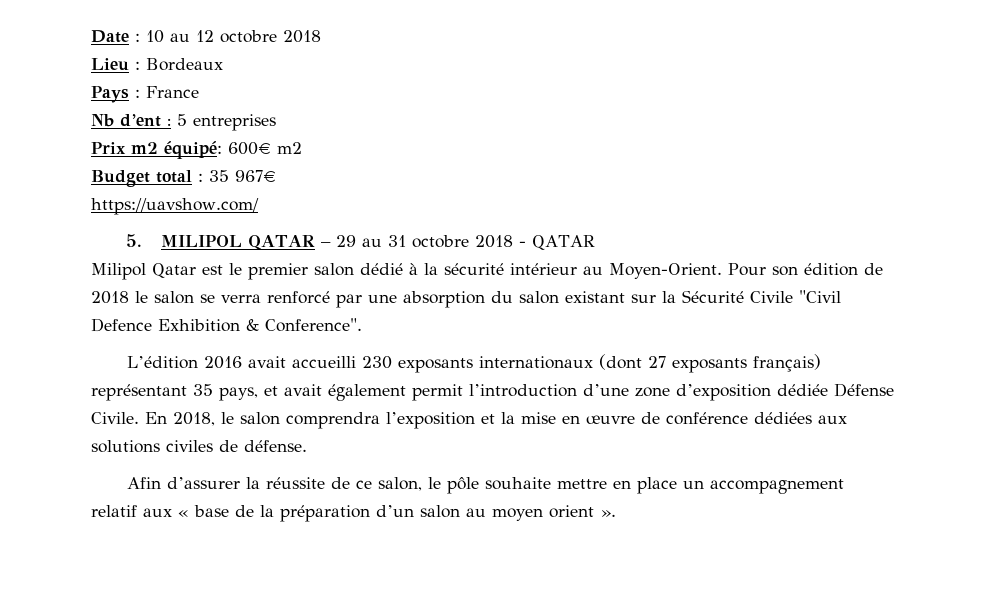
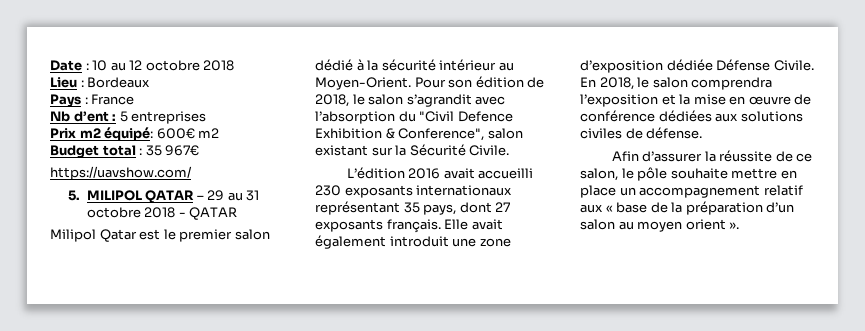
[91,291,513,308] 2018 le salon se verra renforcé par une absorption du -> [315,94,506,107] [315,111,513,124] [315,128,485,141] 2018, le salon s’agrandit avec l’absorption du "Civil Defence Exhibition & Conference",
[750,290,841,303] [91,318,362,332] Civile "Civil Defence Exhibition & Conference". -> [469,145,510,156] Civile.
[599,354,822,373] [91,384,629,401] (dont 27 exposants français) représentant 35 pays, et avait également permit l’introduction d’une -> [315,201,511,215] [315,219,503,233] [315,235,477,249] représentant 35 pays, dont 27 exposants français. Elle avait également introduit une

